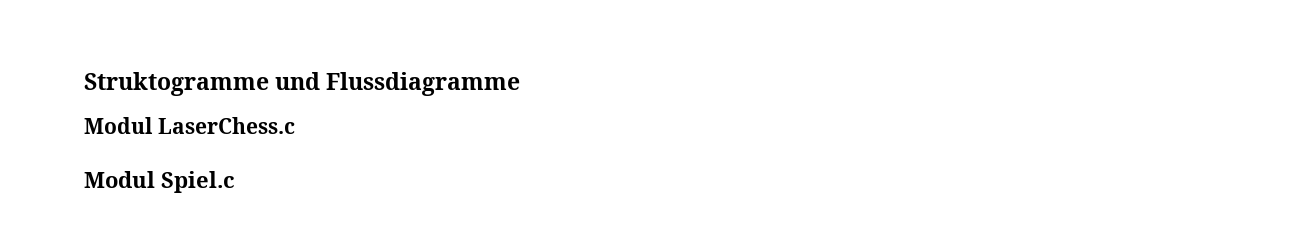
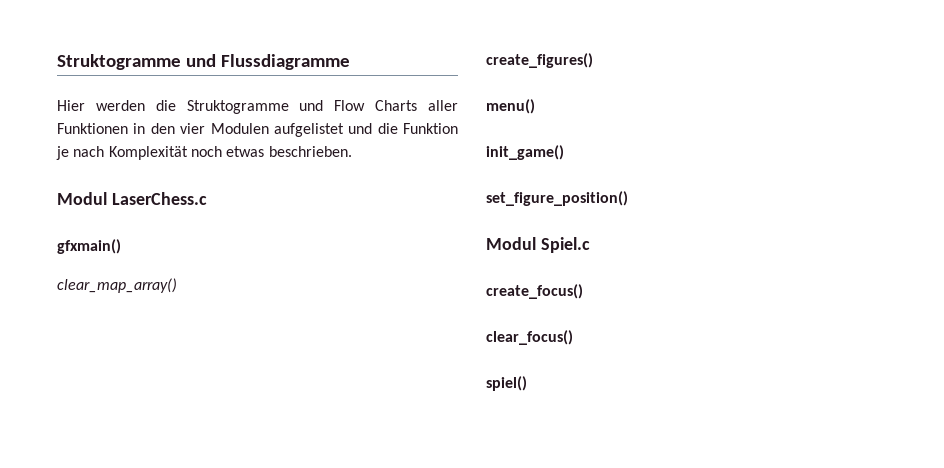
[84,117,295,134] Modul LaserChess.c -> [57,100,458,114] [57,123,458,137] [56,146,352,160] [57,192,207,205] [57,239,121,254] [57,278,177,293] [486,53,593,68] [486,99,535,114] [486,145,564,160] [486,191,628,206] Hier werden die Struktogramme und Flow Charts aller Funktionen in den vier Modulen aufgelistet und die Funktion je nach Komplexität noch etwas beschrieben. // Modul LaserChess.c // gfxmain() // clear_map_array() // create_figures() // menu() // init_game() // set_figure_position()
(235, 182) none -> [486,284,583,299] [486,330,573,345] [486,376,527,391] // create_focus() // clear_focus() // spiel()

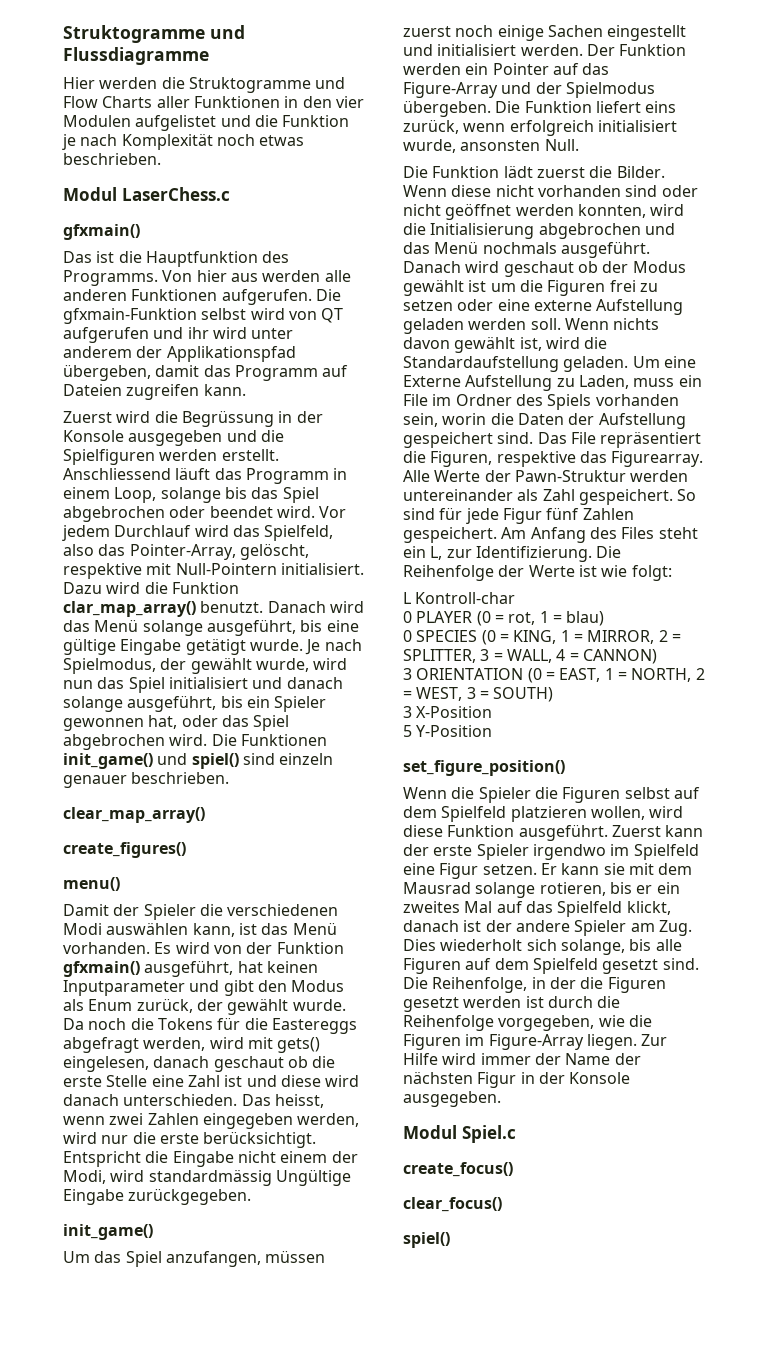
[57,278,177,293] [486,53,593,68] [486,99,535,114] [486,145,564,160] [486,191,628,206] clear_map_array() // create_figures() // menu() // init_game() // set_figure_position() -> [63,251,290,267] [63,270,351,286] [63,289,341,305] [63,308,344,324] [63,327,294,343] [63,346,296,362] [63,364,349,381] [63,384,246,400] [63,410,323,427] [63,430,284,446] [63,449,279,465] [63,467,348,484] [63,487,319,503] [63,506,347,522] [62,525,334,541] [63,543,309,560] [63,563,364,579] [63,582,239,594] [63,601,364,617] [63,619,359,636] [63,638,362,655] [63,657,348,674] [63,677,343,693] [63,695,327,712] [63,715,290,731] [63,734,327,750] [63,753,334,769] [63,772,230,788] [63,807,205,823] [63,842,186,858] [63,877,120,891] [63,904,339,920] [63,922,337,937] [63,942,344,954] [63,960,318,977] [63,980,345,996] [63,998,346,1015] [63,1017,357,1034] [63,1037,321,1053] [63,1056,336,1072] [63,1075,360,1087] [63,1094,324,1108] [63,1113,360,1129] [63,1131,317,1148] [63,1151,358,1167] [63,1169,351,1186] [63,1188,252,1205] [63,1224,153,1240] [63,1250,326,1267] [403,25,687,41] [403,44,687,56] [403,63,610,75] [403,82,655,98] [403,100,677,117] [403,119,677,136] [403,139,579,153] [403,165,665,178] [403,185,698,197] [403,203,685,220] [403,223,675,239] [403,241,650,258] [403,261,686,277] [403,279,658,296] [403,299,684,315] [403,318,660,334] [403,336,608,353] [403,356,696,372] [403,375,702,391] [403,394,679,410] [403,413,686,429] [403,431,702,448] [403,451,704,467] [403,470,689,482] [403,489,697,505] [403,507,634,524] [403,527,698,543] [403,546,622,562] [403,565,672,581] [403,592,516,604] [403,611,605,626] [403,630,681,645] [403,649,657,664] [403,668,705,683] [403,687,554,702] [403,706,493,718] [403,725,493,737] [403,760,565,776] [403,787,700,803] [403,806,684,822] [403,824,704,841] [403,844,699,860] [403,863,693,879] [403,882,680,898] [403,901,671,917] [403,920,692,936] [403,939,682,955] [403,958,699,974] [403,977,666,993] [403,996,621,1012] [403,1015,652,1031] [403,1034,668,1050] [403,1053,641,1065] [403,1071,631,1088] [403,1091,501,1107] Das ist die Hauptfunktion des Programms. Von hier aus werden alle anderen Funktionen aufgerufen. Die gfxmain-Funktion selbst wird von QT aufgerufen und ihr wird unter anderem der Applikationspfad übergeben, damit das Programm auf Dateien zugreifen kann. // Zuerst wird die Begrüssung in der Konsole ausgegeben und die Spielfiguren werden erstellt. Anschliessend läuft das Programm in einem Loop, solange bis das Spiel abgebrochen oder beendet wird. Vor jedem Durchlauf wird das Spielfeld, also das Pointer-Array, gelöscht, respektive mit Null-Pointern initialisiert. Dazu wird die Funktion clar_map_array() benutzt. Danach wird das Menü solange ausgeführt, bis eine gültige Eingabe getätigt wurde. Je nach Spielmodus, der gewählt wurde, wird nun das Spiel initialisiert und danach solange ausgeführt, bis ein Spieler gewonnen hat, oder das Spiel abgebrochen wird. Die Funktionen init_game() und spiel() sind einzeln genauer beschrieben. // clear_map_array() // create_figures() // menu() // Damit der Spieler die verschiedenen Modi auswählen kann, ist das Menü vorhanden. Es wird von der Funktion gfxmain() ausgeführt, hat keinen Inputparameter und gibt den Modus als Enum zurück, der gewählt wurde. Da noch die Tokens für die Eastereggs abgefragt werden, wird mit gets() eingelesen, danach geschaut ob die erste Stelle eine Zahl ist und diese wird danach unterschieden. Das heisst, wenn zwei Zahlen eingegeben werden, wird nur die erste berücksichtigt. Entspricht die Eingabe nicht einem der Modi, wird standardmässig Ungültige Eingabe zurückgegeben. // init_game() // Um das Spiel anzufangen, müssen zuerst noch einige Sachen eingestellt und initialisiert werden. Der Funktion werden ein Pointer auf das Figure-Array und der Spielmodus übergeben. Die Funktion liefert eins zurück, wenn erfolgreich initialisiert wurde, ansonsten Null. // Die Funktion lädt zuerst die Bilder. Wenn diese nicht vorhanden sind oder nicht geöffnet werden konnten, wird die Initialisierung abgebrochen und das Menü nochmals ausgeführt. Danach wird geschaut ob der Modus gewählt ist um die Figuren frei zu setzen oder eine externe Aufstellung geladen werden soll. Wenn nichts davon gewählt ist, wird die Standardaufstellung geladen. Um eine Externe Aufstellung zu Laden, muss ein File im Ordner des Spiels vorhanden sein, worin die Daten der Aufstellung gespeichert sind. Das File repräsentiert die Figuren, respektive das Figurearray. Alle Werte der Pawn-Struktur werden untereinander als Zahl gespeichert. So sind für jede Figur fünf Zahlen gespeichert. Am Anfang des Files steht ein L, zur Identifizierung. Die Reihenfolge der Werte ist wie folgt: // L Kontroll-char // 0 PLAYER (0 = rot, 1 = blau) // 0 SPECIES (0 = KING, 1 = MIRROR, 2 = SPLITTER, 3 = WALL, 4 = CANNON) // 3 ORIENTATION (0 = EAST, 1 = NORTH, 2 = WEST, 3 = SOUTH) // 3 X-Position // 5 Y-Position // set_figure_position() // Wenn die Spieler die Figuren selbst auf dem Spielfeld platzieren wollen, wird diese Funktion ausgeführt. Zuerst kann der erste Spieler irgendwo im Spielfeld eine Figur setzen. Er kann sie mit dem Mausrad solange rotieren, bis er ein zweites Mal auf das Spielfeld klickt, danach ist der andere Spieler am Zug. Dies wiederholt sich solange, bis alle Figuren auf dem Spielfeld gesetzt sind. Die Reihenfolge, in der die Figuren gesetzt werden ist durch die Reihenfolge vorgegeben, wie die Figuren im Figure-Array liegen. Zur Hilfe wird immer der Name der nächsten Figur in der Konsole ausgegeben.

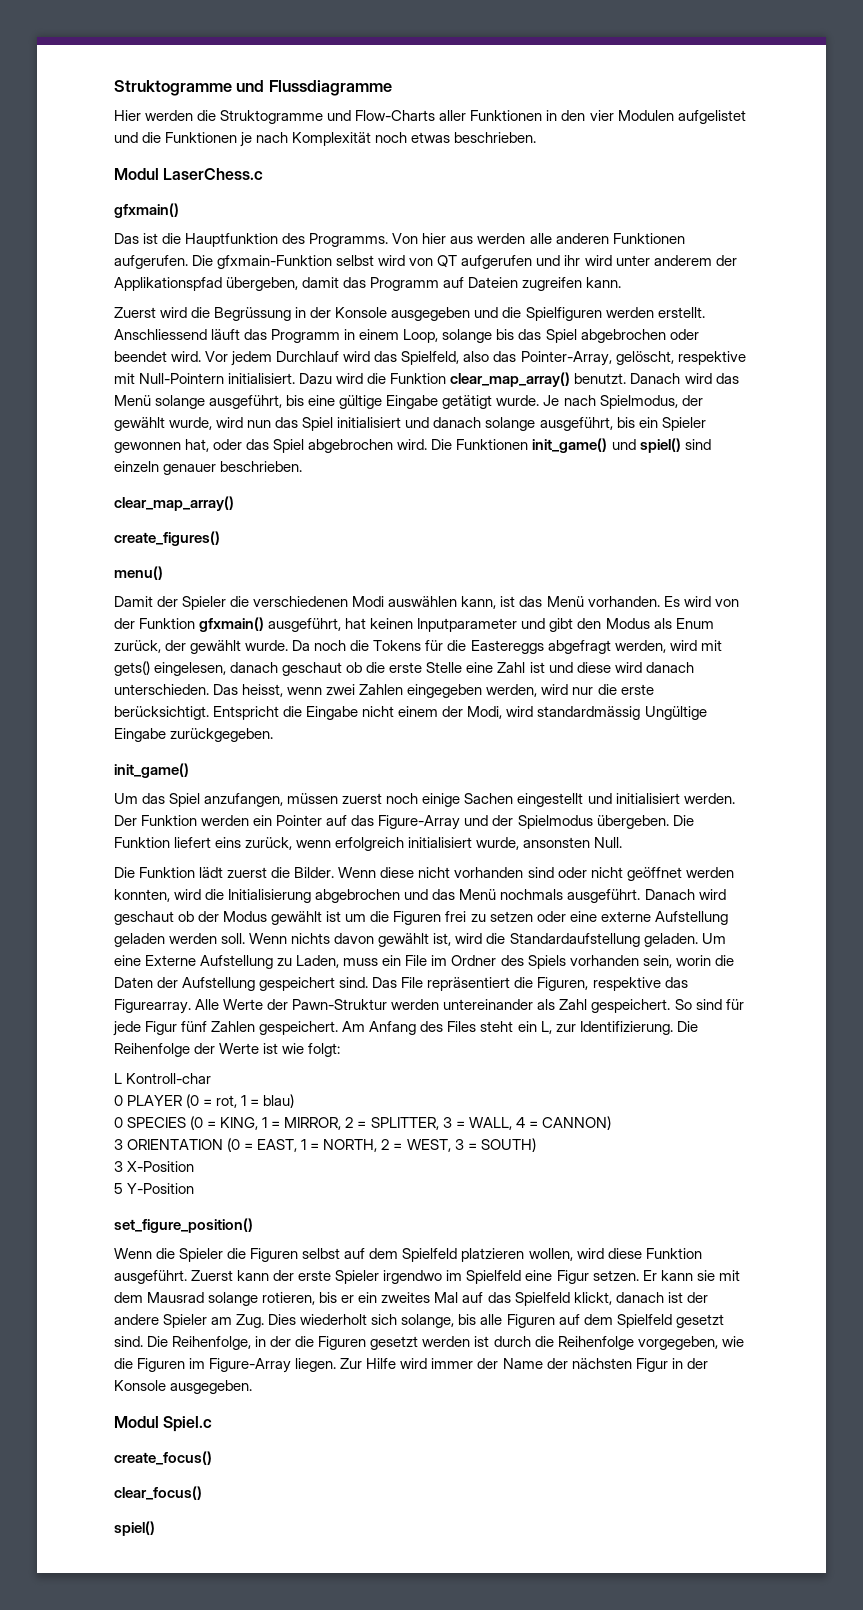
[63,96,153,108] Flow Charts -> [355,110,436,121] Flow-Charts
[282,115,350,127] Funktion -> [165,132,238,143] Funktionen
[63,601,196,617] clar_map_array() -> [450,372,571,387] clear_map_array()

